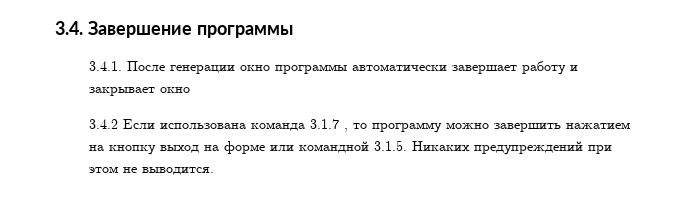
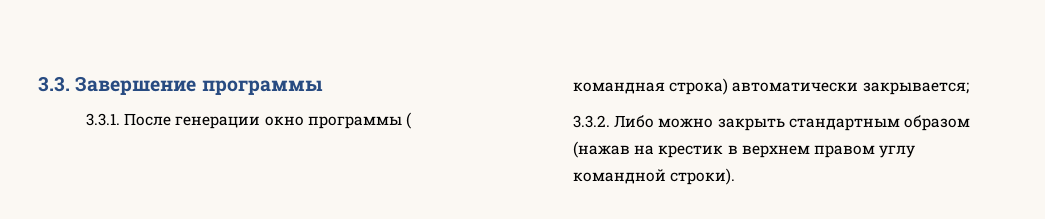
[55,21,83,35] 3.4. -> [38,76,70,92] 3.3.
[88,61,122,71] 3.4.1. -> [86,113,121,126] 3.3.1.
[351,61,578,75] [88,87,190,96] [88,119,630,133] [88,140,612,155] [88,166,214,175] автоматически завершает работу и закрывает окно // 3.4.2 Если использована команда 3.1.7 , то программу можно завершить нажатием на кнопку выход на форме или командной 3.1.5. Никаких предупреждений при этом не выводится. -> [406,112,412,129] [573,78,969,95] [573,115,971,131] [573,141,916,158] [573,168,736,185] ( командная строка) автоматически закрывается; // 3.3.2. Либо можно закрыть стандартным образом (нажав на крестик в верхнем правом углу командной строки).

